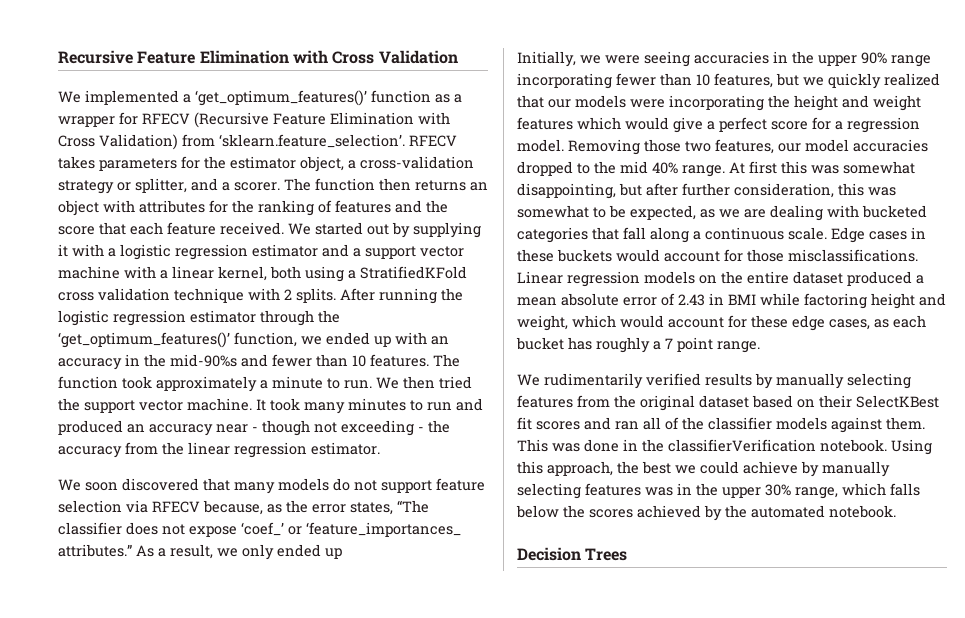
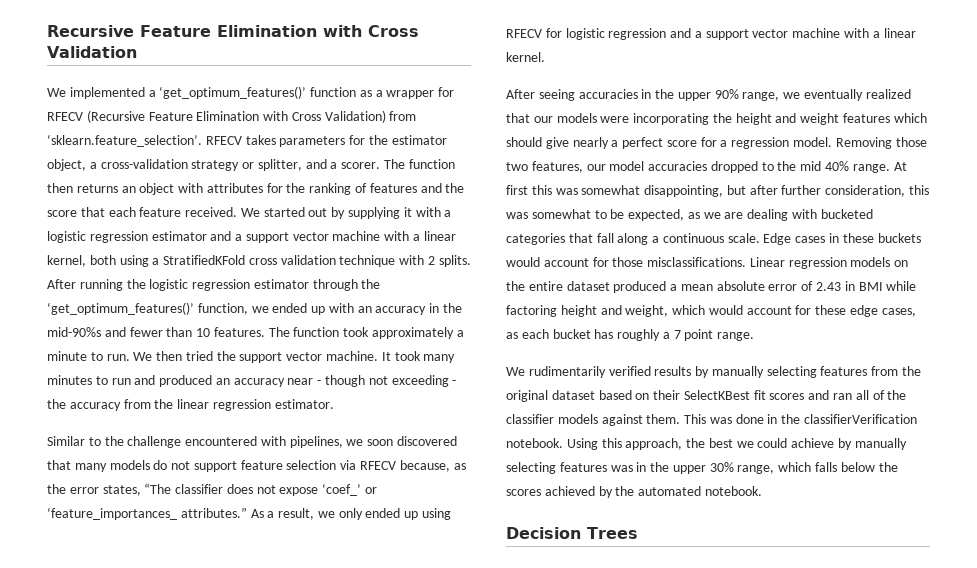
[58,479,81,491] We -> [47,436,364,448] Similar to the challenge encountered with pipelines, we
[517,51,640,67] // Initially, we were -> [422,508,452,520] [506,28,916,40] [506,52,545,62] [506,89,535,99] using RFECV for logistic regression and a support vector machine with a linear kernel. // After
[891,55,931,67] [517,73,881,89] range incorporating fewer than 10 features, but we quickly -> [742,89,864,101] range, we eventually
[625,117,703,133] would give -> [506,137,609,149] should give nearly

